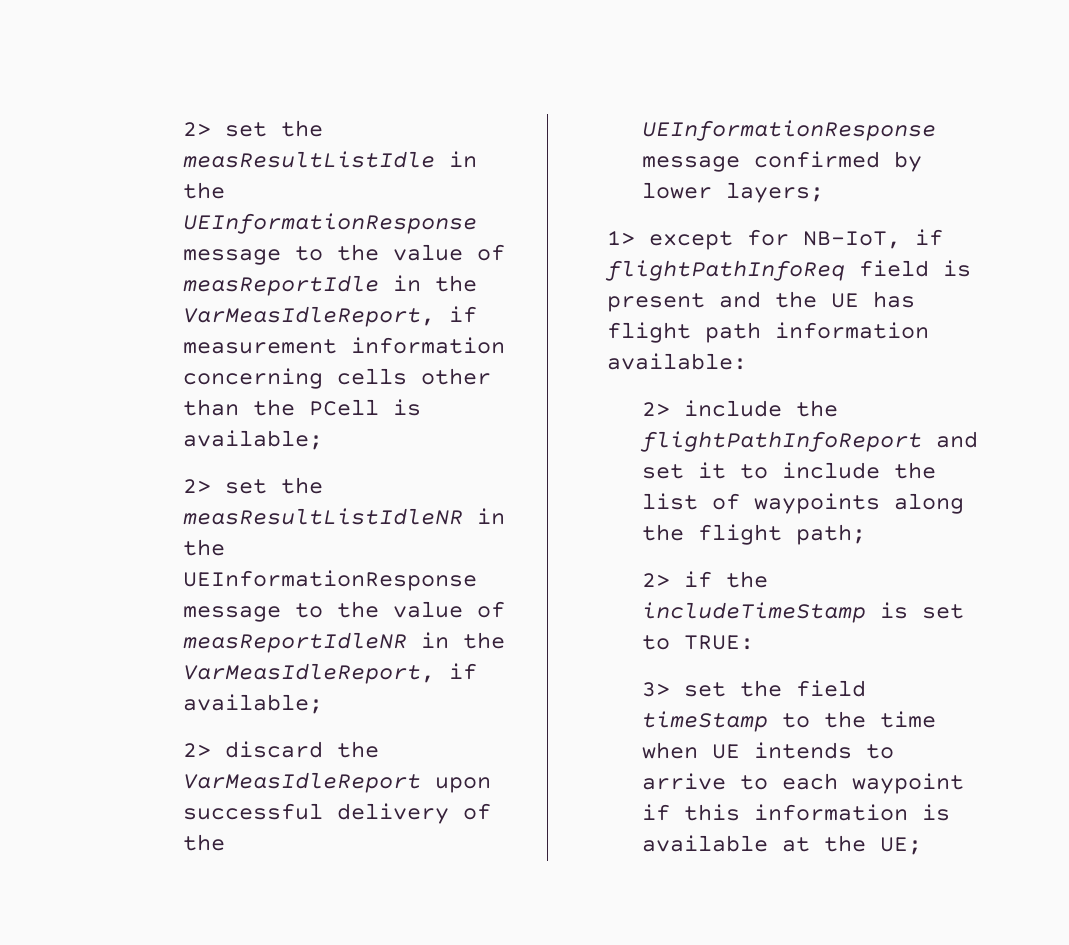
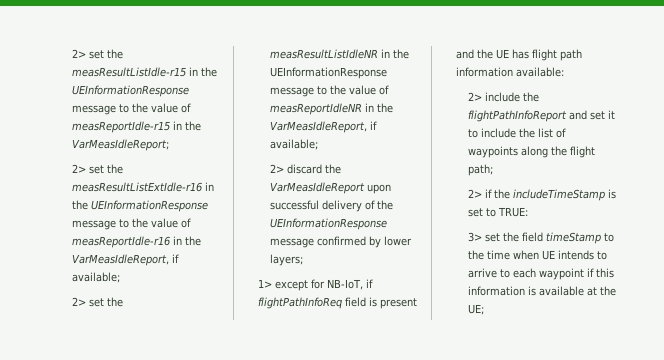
[183,120,324,137] [183,151,478,168] [183,182,226,199] [183,213,478,234] [183,244,506,265] [183,275,478,296] [183,306,478,327] [183,337,506,354] [183,368,492,389] [183,399,422,416] 2> set the measResultListIdle in the UEInformationResponse message to the value of measReportIdle in the VarMeasIdleReport, if measurement information concerning cells other than the PCell is -> [72,49,124,59] [72,67,218,77] [72,85,190,97] [72,103,192,115] [72,121,202,133] [72,139,170,151] [72,164,124,174] [72,182,215,192] [72,200,209,212] [72,218,192,230] [72,236,202,248] [72,254,180,266] 2> set the measResultListIdle-r15 in the UEInformationResponse message to the value of measReportIdle-r15 in the VarMeasIdleReport; // 2> set the measResultListExtIdle-r16 in the UEInformationResponse message to the value of measReportIdle-r16 in the VarMeasIdleReport, if

